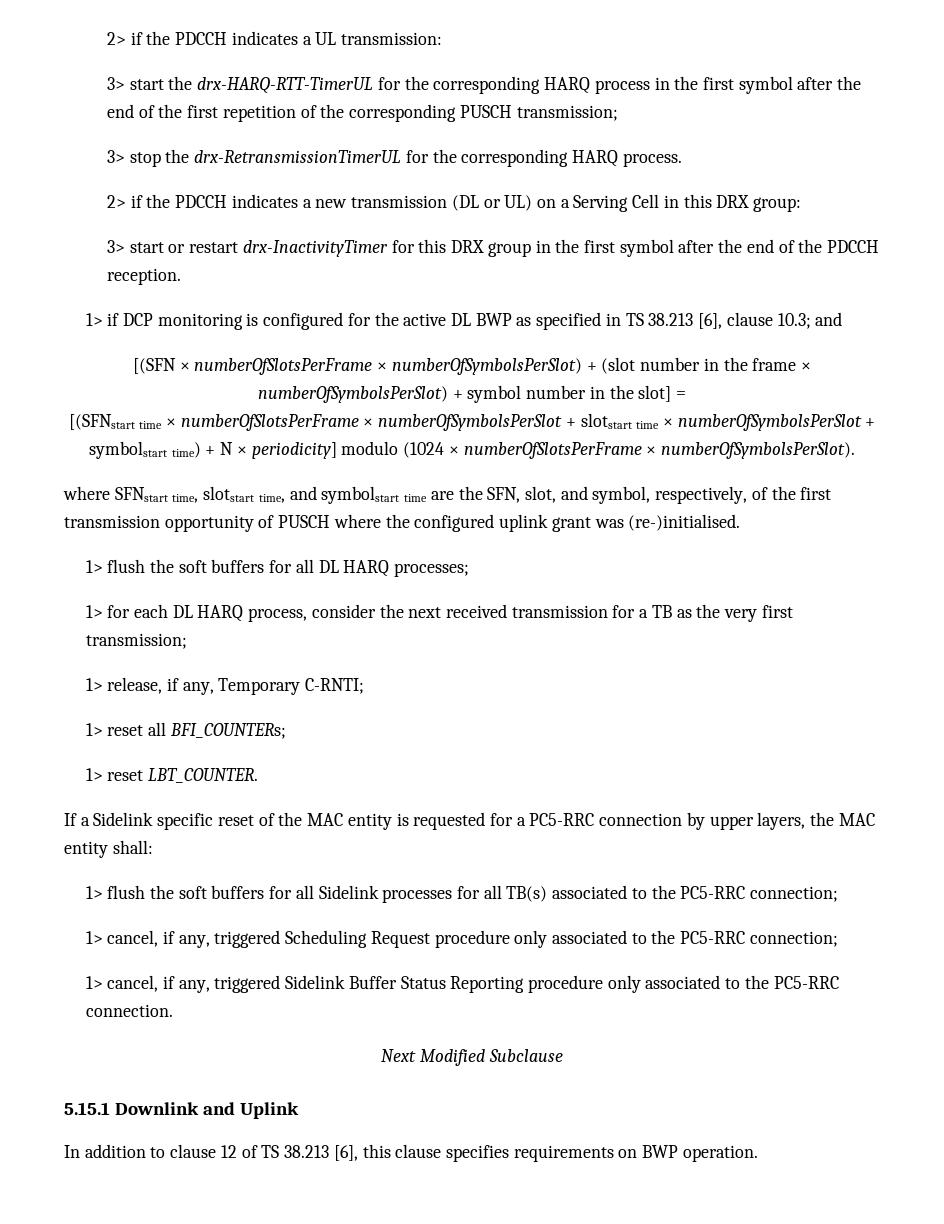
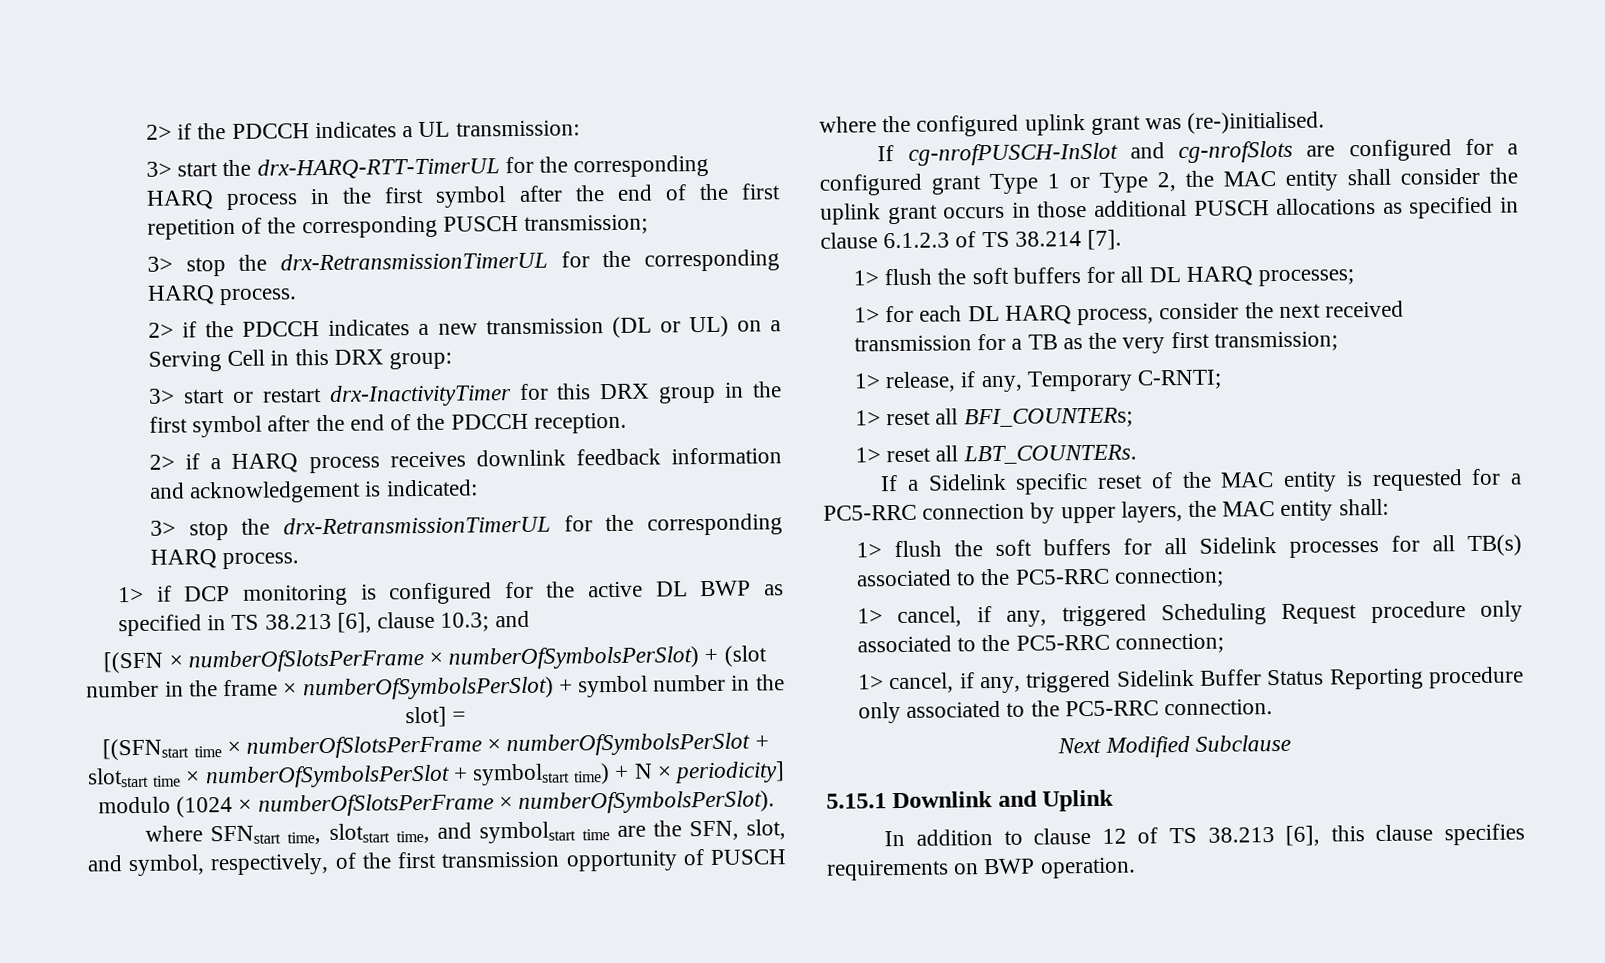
(181, 276) none -> [149,447,782,474] [149,479,478,504] [150,513,783,541] [150,549,300,570] // 2> if a HARQ process receives downlink feedback information and acknowledgement is indicated: // 3> stop the drx-RetransmissionTimerUL for the corresponding HARQ process.
(741, 522) none -> [877,138,1518,166] [819,167,1518,196] [820,196,1519,225] [820,229,1123,251] // If cg-nrofPUSCH-InSlot and cg-nrofSlots are configured for a configured grant Type 1 or Type 2, the MAC entity shall consider the uplink grant occurs in those additional PUSCH allocations as specified in clause 6.1.2.3 of TS 38.214 [7].
[147,768,258,783] LBT_COUNTER. -> [935,444,1137,465] all LBT_COUNTERs.

